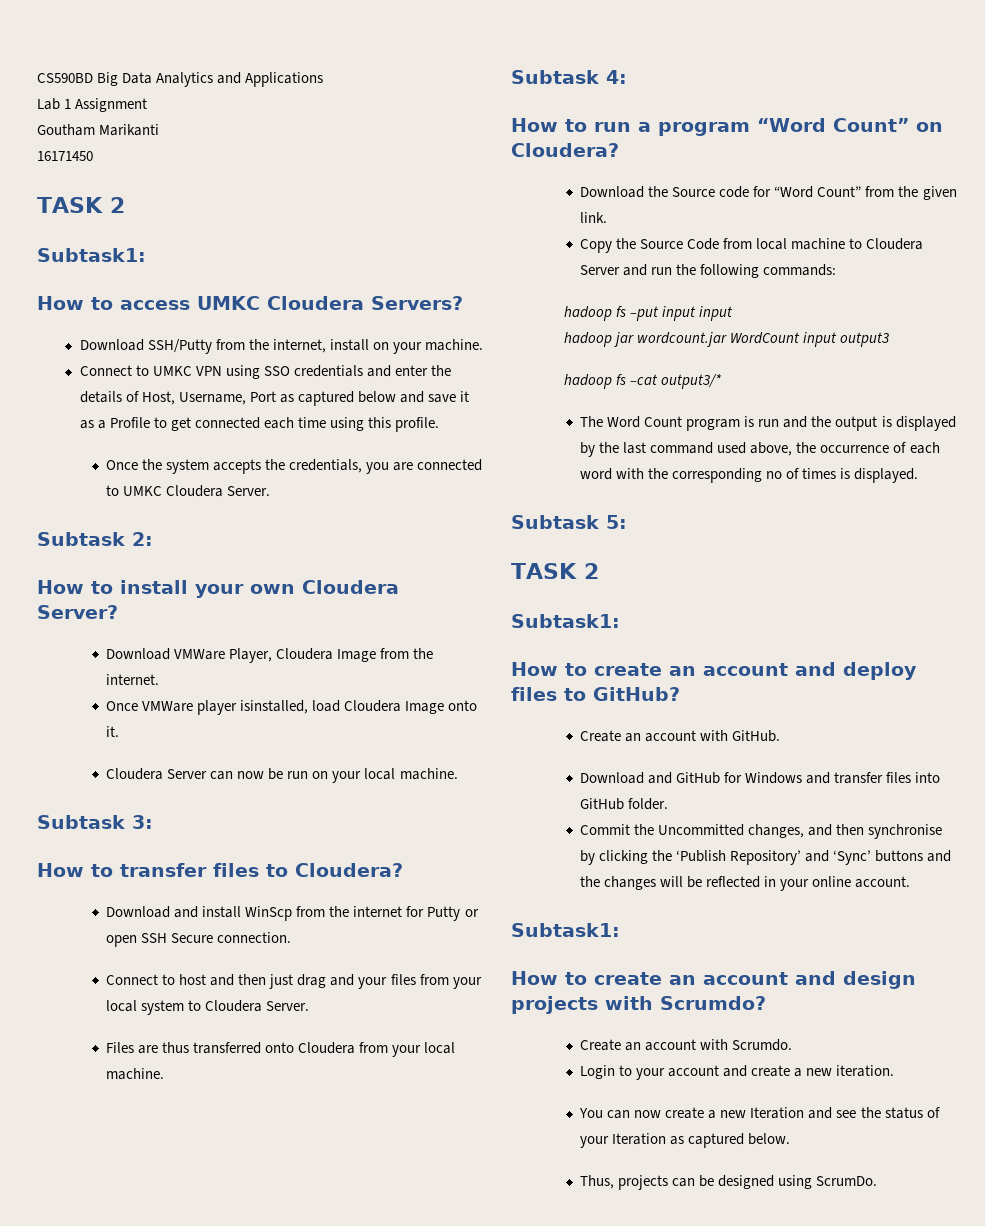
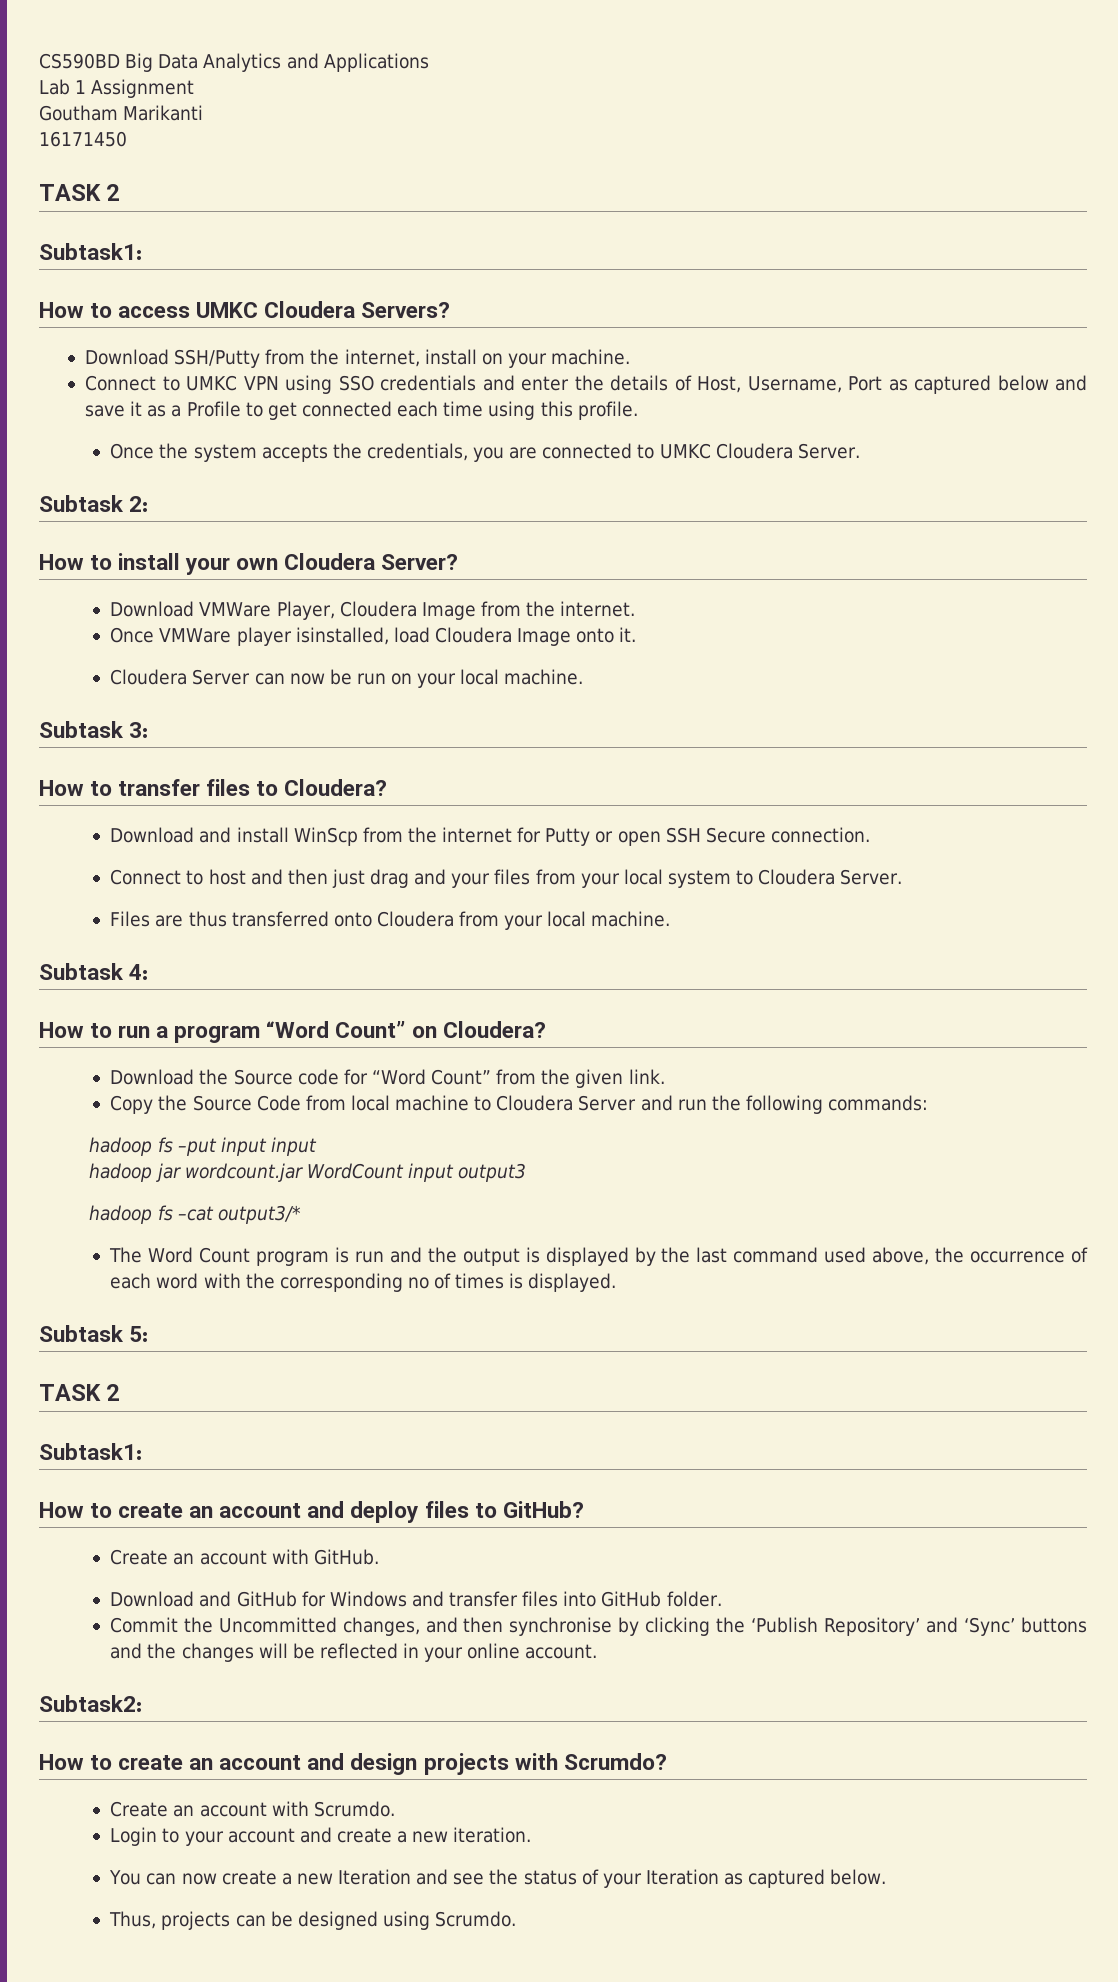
[511,923,620,937] Subtask1: -> [39,1695,142,1712] Subtask2:
[816,1176,878,1186] ScrumDo. -> [435,1911,517,1927] Scrumdo.

